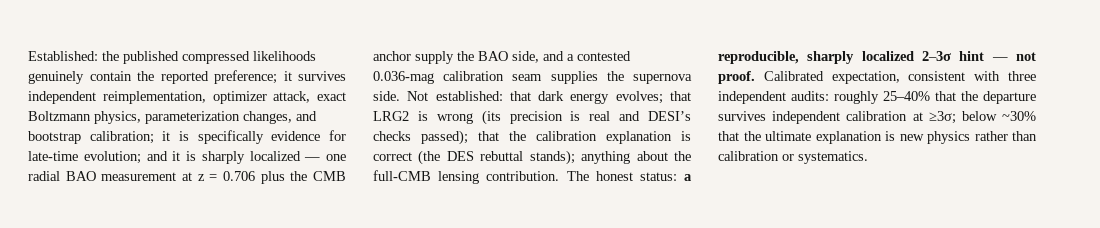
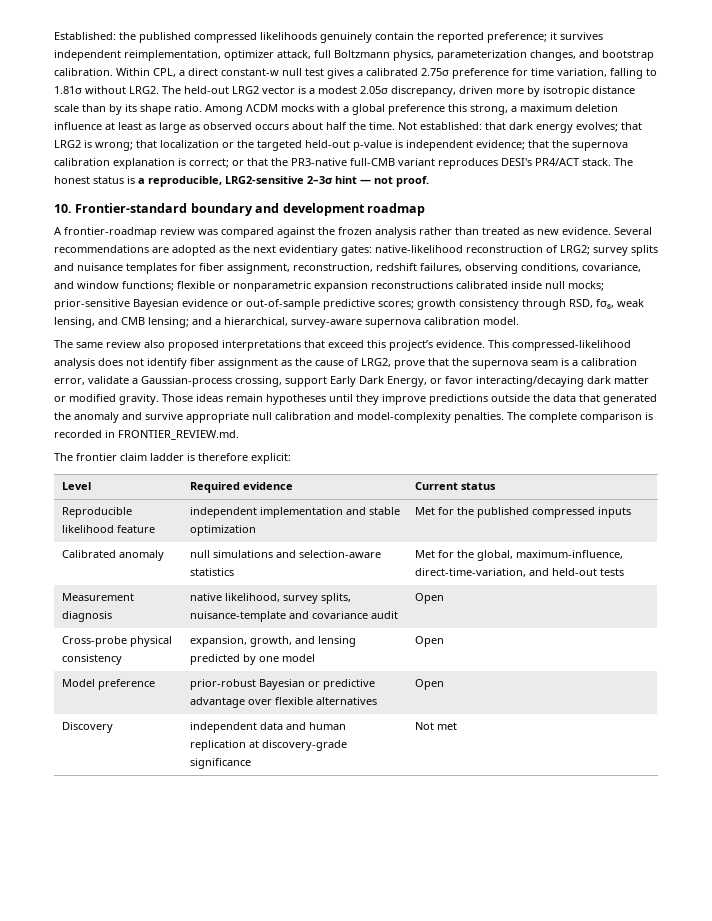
[317,92,346,101] exact -> [314,50,331,58] full
[89,130,346,144] [28,151,346,164] [28,171,346,184] [373,51,631,64] [373,71,692,84] [373,91,400,101] calibration; it is specifically evidence for late-time evolution; and it is sharply localized — one radial BAO measurement at z = 0.706 plus the CMB anchor supply the BAO side, and a contested 0.036-mag calibration seam supplies the supernova side. -> [54,68,657,79] [54,86,635,97] [54,104,618,115] [54,122,395,133] calibration. Within CPL, a direct constant-w null test gives a calibrated 2.75σ preference for time variation, falling to 1.81σ without LRG2. The held-out LRG2 vector is a modest 2.05σ discrepancy, driven more by isotropic distance scale than by its shape ratio. Among ΛCDM mocks with a global preference this strong, a maximum deletion influence at least as large as observed occurs about half the time.
[436,110,691,125] [373,130,526,145] wrong (its precision is real and DESI’s checks passed); that the -> [95,140,628,151] wrong; that localization or the targeted held-out p-value is independent evidence; that the supernova
[373,150,691,165] [373,170,692,184] [718,51,914,64] correct (the DES rebuttal stands); anything about the full-CMB lensing contribution. The honest status: a reproducible, sharply localized -> [189,158,633,169] [54,176,304,187] correct; or that the PR3-native full-CMB variant reproduces DESI's PR4/ACT stack. The honest status is a reproducible, LRG2-sensitive
[763,71,1036,84] [718,91,1036,104] [718,111,1036,124] [718,131,1037,144] [718,151,868,164] Calibrated expectation, consistent with three independent audits: roughly 25–40% that the departure survives independent calibration at ≥3σ; below ~30% that the ultimate explanation is new physics rather than calibration or systematics. -> [54,203,425,216] [54,227,652,238] [54,245,658,256] [54,263,641,274] [54,281,604,292] [54,299,644,310] [54,317,519,328] [54,340,631,351] [54,358,637,369] [54,376,649,387] [54,394,657,405] [54,412,653,423] [54,430,239,440] [54,453,291,464] [61,482,91,490] [189,482,293,493] [414,482,496,490] [61,507,132,518] [61,525,155,533] [189,507,400,518] [189,525,256,536] [414,507,631,518] [61,550,164,561] [189,550,381,558] [189,568,234,576] [414,550,623,561] [414,568,624,577] [61,593,134,601] [61,611,112,622] [189,593,351,604] [189,611,398,622] [414,593,444,604] [61,636,172,647] [61,654,122,665] [189,636,356,647] [189,654,315,665] [414,636,444,647] [61,679,155,690] [189,679,375,690] [189,697,377,708] [414,679,444,690] [61,722,113,733] [189,722,346,733] [189,740,347,751] [189,758,251,769] [414,722,457,730] // 10. Frontier-standard boundary and development roadmap // A frontier-roadmap review was compared against the frozen analysis rather than treated as new evidence. Several recommendations are adopted as the next evidentiary gates: native-likelihood reconstruction of LRG2; survey splits and nuisance templates for fiber assignment, reconstruction, redshift failures, observing conditions, covariance, and window functions; flexible or nonparametric expansion reconstructions calibrated inside null mocks; prior-sensitive Bayesian evidence or out-of-sample predictive scores; growth consistency through RSD, fσ₈, weak lensing, and CMB lensing; and a hierarchical, survey-aware supernova calibration model. // The same review also proposed interpretations that exceed this project’s evidence. This compressed-likelihood analysis does not identify fiber assignment as the cause of LRG2, prove that the supernova seam is a calibration error, validate a Gaussian-process crossing, support Early Dark Energy, or favor interacting/decaying dark matter or modified gravity. Those ideas remain hypotheses until they improve predictions outside the data that generated the anomaly and survive appropriate null calibration and model-complexity penalties. The complete comparison is recorded in FRONTIER_REVIEW.md. // The frontier claim ladder is therefore explicit: // Level | Required evidence | Current status // Reproducible likelihood feature | independent implementation and stable optimization | Met for the published compressed inputs // Calibrated anomaly | null simulations and selection-aware statistics | Met for the global, maximum-influence, direct-time-variation, and held-out tests // Measurement diagnosis | native likelihood, survey splits, nuisance-template and covariance audit | Open // Cross-probe physical consistency | expansion, growth, and lensing predicted by one model | Open // Model preference | prior-robust Bayesian or predictive advantage over flexible alternatives | Open // Discovery | independent data and human replication at discovery-grade significance | Not met

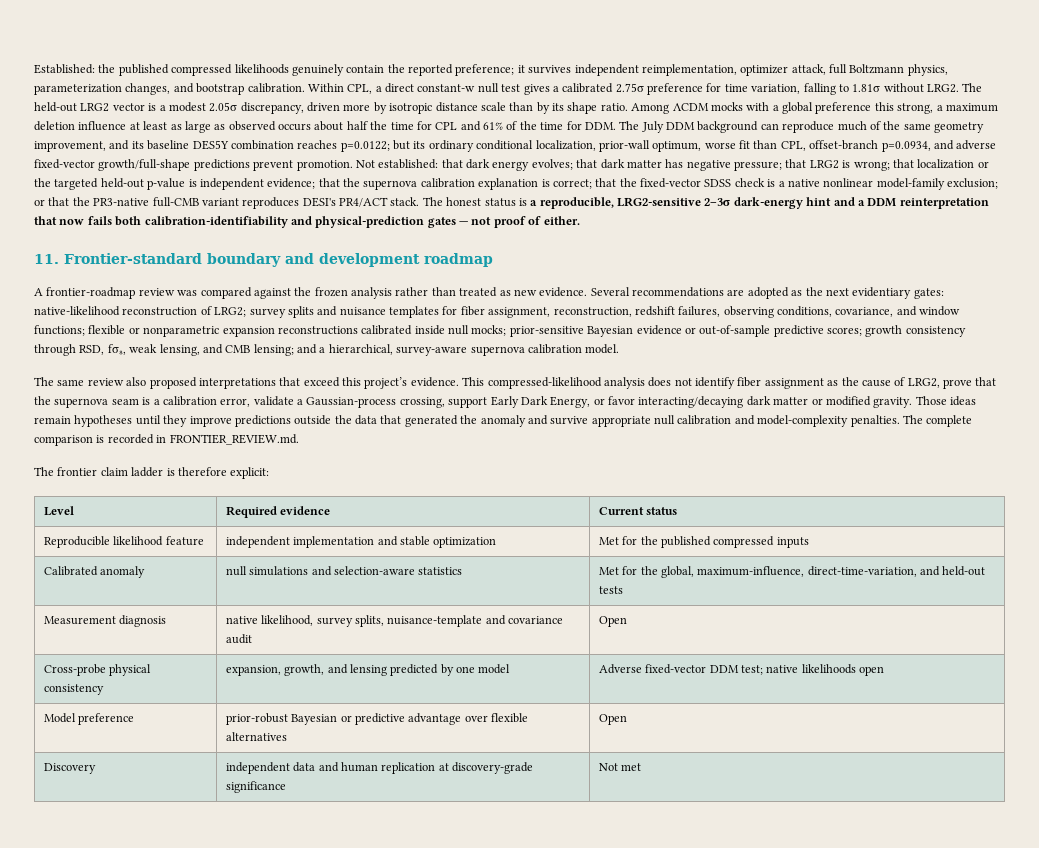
[369,122,395,130] time. -> [390,121,984,133] [34,140,997,152] [34,159,353,171] time for CPL and 61% of the time for DDM. The July DDM background can reproduce much of the same geometry improvement, and its baseline DES5Y combination reaches p=0.0122; but its ordinary conditional localization, prior-wall optimum, worse fit than CPL, offset-branch p=0.0934, and adverse fixed-vector growth/full-shape predictions prevent promotion.
(642, 126) none -> [600,159,807,171] dark matter has negative pressure; that
(229, 163) none -> [595,178,998,190] that the fixed-vector SDSS check is a native nonlinear model-family exclusion;
[335,176,429,187] [54,204,72,213] hint — not proof. // 10. -> [733,197,989,209] [34,216,580,228] [34,254,59,264] dark-energy hint and a DDM reinterpretation that now fails both calibration-identifiability and physical-prediction gates — not proof of either. // 11.
[414,636,444,647] Open -> [598,664,885,676] Adverse fixed-vector DDM test; native likelihoods open

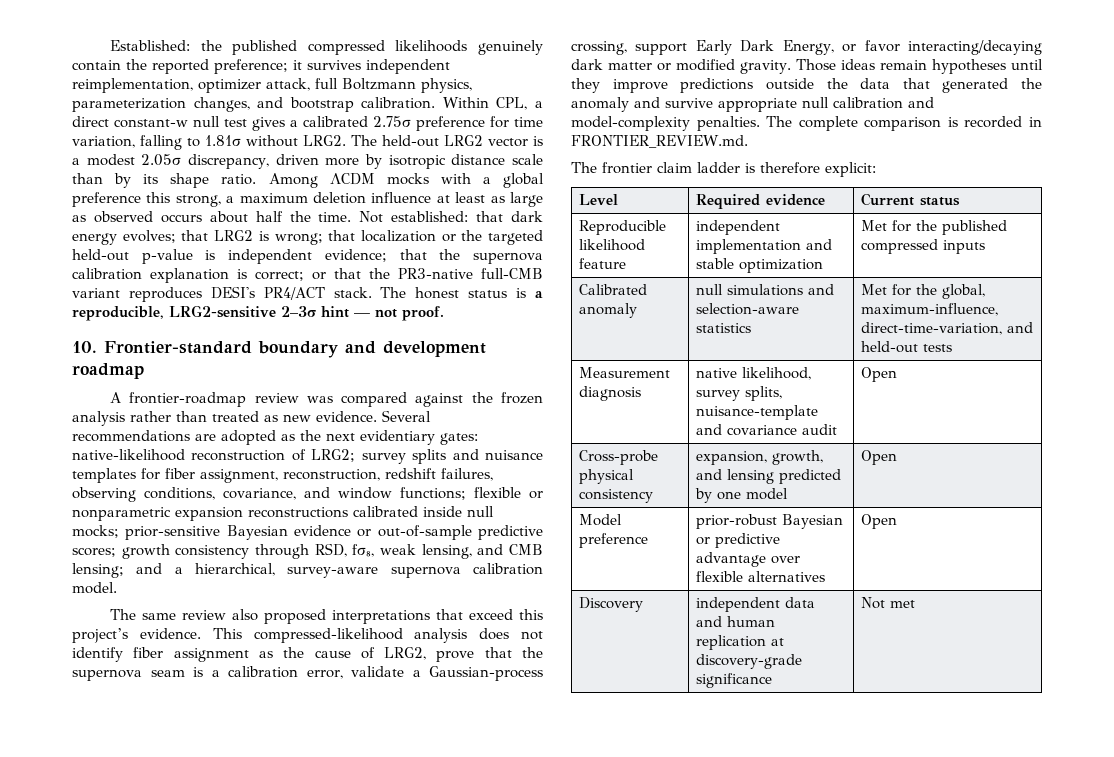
[390,121,984,133] [34,140,997,152] [34,159,353,171] time for CPL and 61% of the time for DDM. The July DDM background can reproduce much of the same geometry improvement, and its baseline DES5Y combination reaches p=0.0122; but its ordinary conditional localization, prior-wall optimum, worse fit than CPL, offset-branch p=0.0934, and adverse fixed-vector growth/full-shape predictions prevent promotion. -> [318,212,352,222] time.
[600,159,807,171] dark matter has negative pressure; that -> (209, 235) none
[595,178,998,190] that the fixed-vector SDSS check is a native nonlinear model-family exclusion; -> (304, 276) none
[733,197,989,209] [34,216,580,228] [34,254,59,264] dark-energy hint and a DDM reinterpretation that now fails both calibration-identifiability and physical-prediction gates — not proof of either. // 11. -> [321,306,444,321] [72,341,97,353] hint — not proof. // 10.
[598,664,885,676] Adverse fixed-vector DDM test; native likelihoods open -> [861,450,898,465] Open

